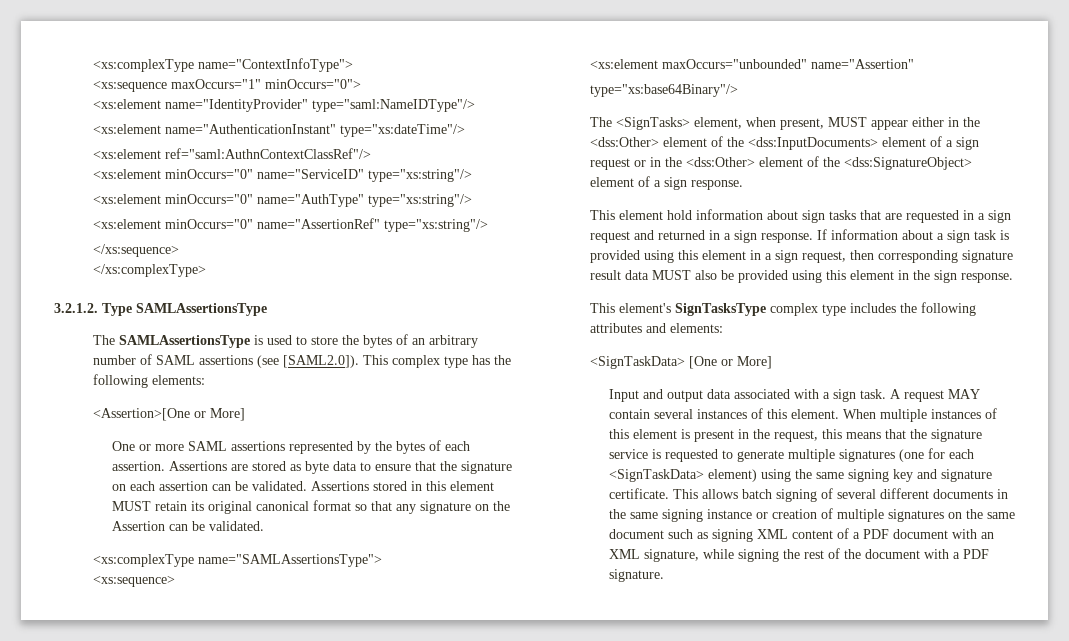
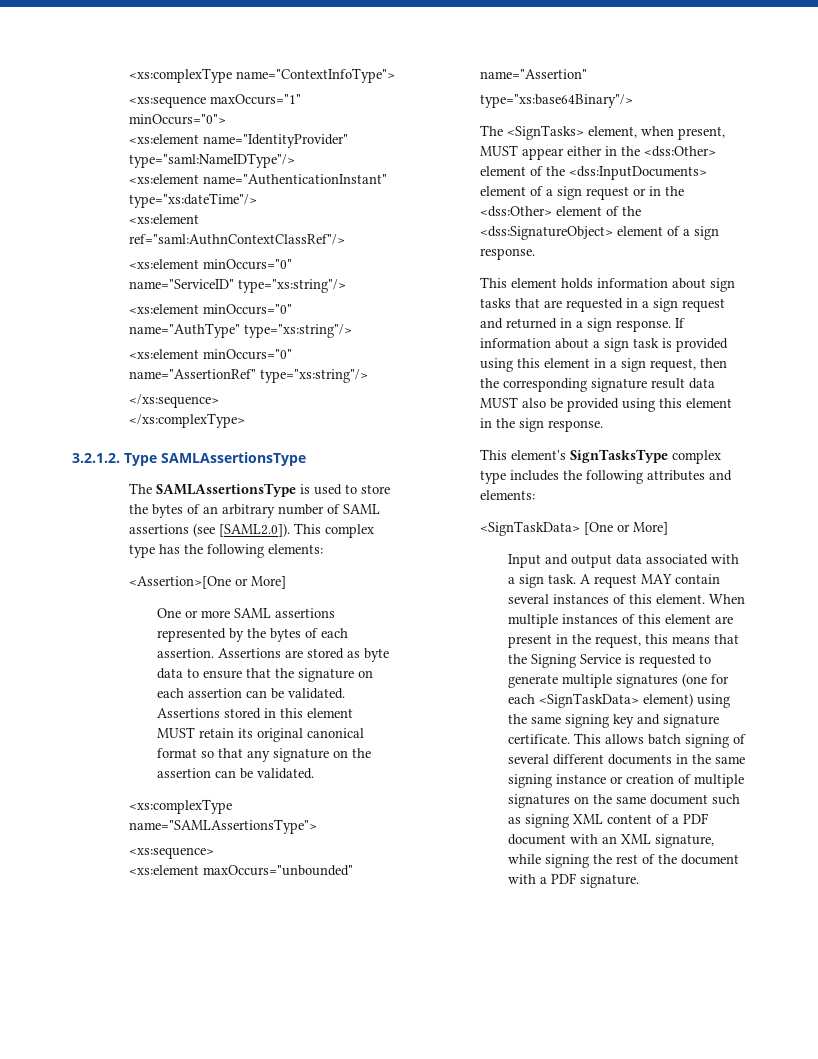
[111,521,165,531] Assertion -> [157,768,212,778] assertion
[666,210,692,220] hold -> [560,278,593,289] holds
(874, 255) none -> [479,378,499,388] the
[680,429,690,439] is -> [715,616,734,624] are
[930,429,982,442] [608,449,648,459] signature service -> [531,654,622,668] Signing Service

